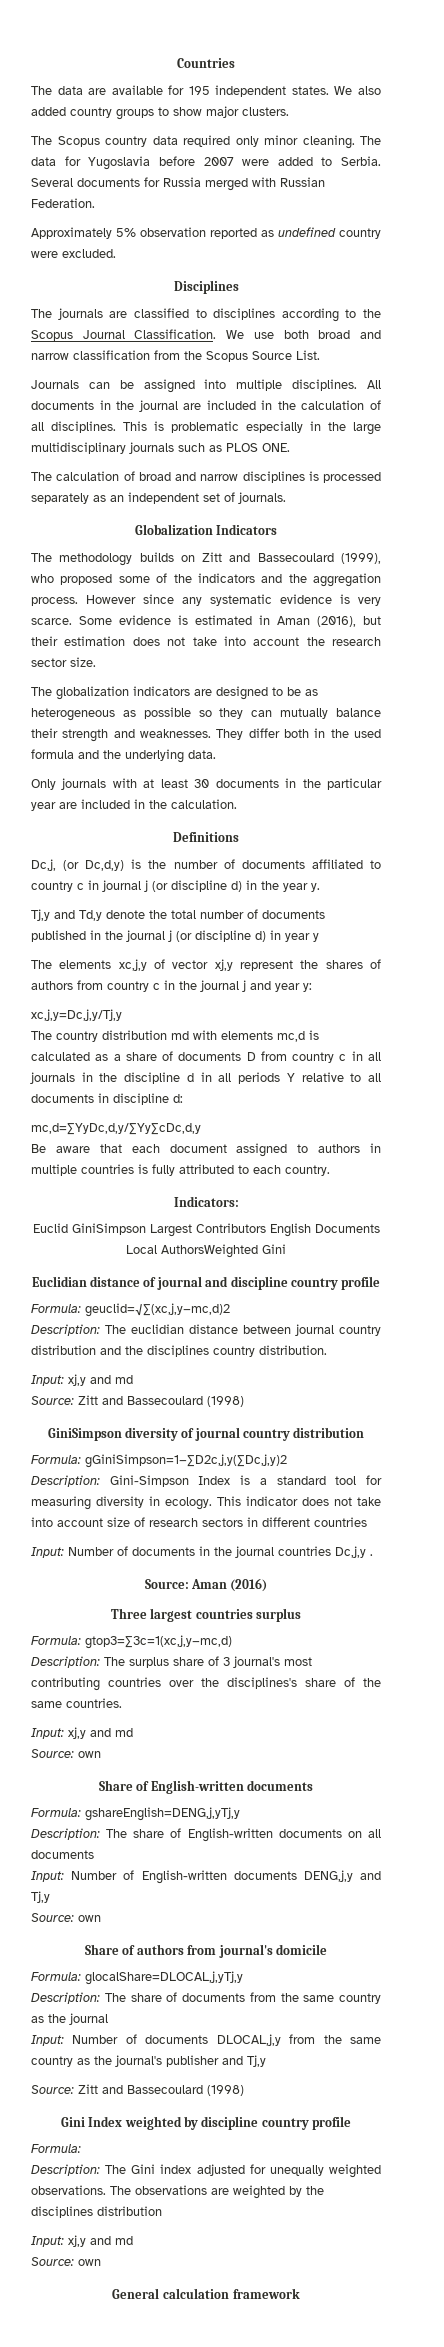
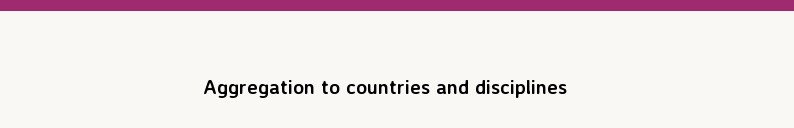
[177,58,235,68] [31,85,381,97] [31,106,289,120] [31,135,381,149] [31,156,381,170] [31,177,325,191] [31,198,95,208] [31,227,381,239] [31,249,116,258] [173,280,239,294] [31,308,381,322] [31,329,382,341] [31,350,320,362] [31,379,381,393] [31,400,381,412] [31,421,381,435] [31,442,290,454] [31,471,381,483] [31,492,286,504] [134,524,278,535] [31,552,381,566] [31,573,381,587] [31,594,381,606] [31,615,381,627] [31,636,381,646] [31,657,96,667] [31,686,318,700] [31,707,381,721] [31,728,381,742] [31,749,216,763] [31,778,383,790] [31,799,237,811] [173,832,239,842] [31,859,381,871] [31,880,320,892] [31,909,325,921] [31,930,319,942] [31,959,381,971] [31,980,312,992] [31,1009,122,1021] [31,1030,319,1042] [31,1051,381,1063] [30,1072,381,1084] [31,1093,183,1105] [31,1123,201,1135] [31,1143,381,1157] [31,1164,330,1176] [173,1196,239,1207] [32,1223,380,1237] [126,1244,286,1258] [31,1276,381,1290] [31,1303,230,1317] [31,1324,381,1336] [31,1345,327,1357] [31,1374,133,1386] [31,1395,244,1407] [47,1427,365,1441] [31,1454,287,1468] [31,1475,383,1487] [31,1496,381,1510] [31,1517,367,1527] [31,1546,373,1558] [144,1578,268,1592] [110,1608,302,1622] [31,1635,232,1649] [31,1656,312,1668] [31,1677,381,1691] [31,1698,122,1708] [31,1727,133,1739] [31,1749,101,1758] [98,1780,314,1794] [31,1807,240,1821] [31,1828,381,1842] [31,1850,94,1859] [31,1870,381,1884] [31,1891,50,1903] [31,1913,101,1922] [85,1944,327,1958] [31,1971,243,1985] [31,1992,381,2004] [31,2013,108,2025] [31,2034,381,2046] [31,2055,266,2067] [31,2084,244,2096] [60,2116,352,2130] [31,2144,81,2153] [31,2164,381,2178] [31,2185,324,2199] [31,2206,162,2218] [31,2235,133,2247] [31,2257,101,2266] [112,2288,300,2299] Countries // The data are available for 195 independent states. We also added country groups to show major clusters. // The Scopus country data required only minor cleaning. The data for Yugoslavia before 2007 were added to Serbia. Several documents for Russia merged with Russian Federation. // Approximately 5% observation reported as undefined country were excluded. // Disciplines // The journals are classified to disciplines according to the Scopus Journal Classification. We use both broad and narrow classification from the Scopus Source List. // Journals can be assigned into multiple disciplines. All documents in the journal are included in the calculation of all disciplines. This is problematic especially in the large multidisciplinary journals such as PLOS ONE. // The calculation of broad and narrow disciplines is processed separately as an independent set of journals. // Globalization Indicators // The methodology builds on Zitt and Bassecoulard (1999), who proposed some of the indicators and the aggregation process. However since any systematic evidence is very scarce. Some evidence is estimated in Aman (2016), but their estimation does not take into account the research sector size. // The globalization indicators are designed to be as heterogeneous as possible so they can mutually balance their strength and weaknesses. They differ both in the used formula and the underlying data. // Only journals with at least 30 documents in the particular year are included in the calculation. // Definitions // Dc,j, (or Dc,d,y) is the number of documents affiliated to country c in journal j (or discipline d) in the year y. // Tj,y and Td,y denote the total number of documents published in the journal j (or discipline d) in year y // The elements xc,j,y of vector xj,y represent the shares of authors from country c in the journal j and year y: // xc,j,y=Dc,j,y/Tj,y // The country distribution md with elements mc,d is calculated as a share of documents D from country c in all journals in the discipline d in all periods Y relative to all documents in discipline d: // mc,d=∑YyDc,d,y/∑Yy∑cDc,d,y // Be aware that each document assigned to authors in multiple countries is fully attributed to each country. // Indicators: // Euclid GiniSimpson Largest Contributors English Documents Local AuthorsWeighted Gini // Euclidian distance of journal and discipline country profile // Formula: geuclid=√∑(xc,j,y−mc,d)2 // Description: The euclidian distance between journal country distribution and the disciplines country distribution. // Input: xj,y and md // Source: Zitt and Bassecoulard (1998) // GiniSimpson diversity of journal country distribution // Formula: gGiniSimpson=1−∑D2c,j,y(∑Dc,j,y)2 // Description: Gini-Simpson Index is a standard tool for measuring diversity in ecology. This indicator does not take into account size of research sectors in different countries // Input: Number of documents in the journal countries Dc,j,y . // Source: Aman (2016) // Three largest countries surplus // Formula: gtop3=∑3c=1(xc,j,y−mc,d) // Description: The surplus share of 3 journal's most contributing countries over the disciplines's share of the same countries. // Input: xj,y and md // Source: own // Share of English-written documents // Formula: gshareEnglish=DENG,j,yTj,y // Description: The share of English-written documents on all documents // Input: Number of English-written documents DENG,j,y and Tj,y // Source: own // Share of authors from journal's domicile // Formula: glocalShare=DLOCAL,j,yTj,y // Description: The share of documents from the same country as the journal // Input: Number of documents DLOCAL,j,y from the same country as the journal's publisher and Tj,y // Source: Zitt and Bassecoulard (1998) // Gini Index weighted by discipline country profile // Formula: // Description: The Gini index adjusted for unequally weighted observations. The observations are weighted by the disciplines distribution // Input: xj,y and md // Source: own // General calculation framework -> [203,80,567,98] Aggregation to countries and disciplines

